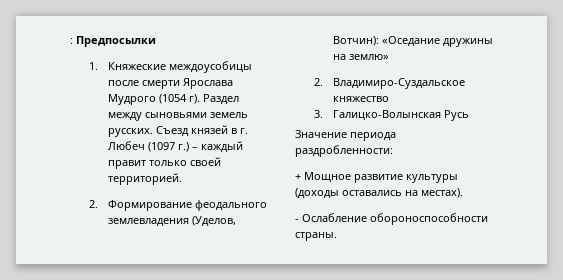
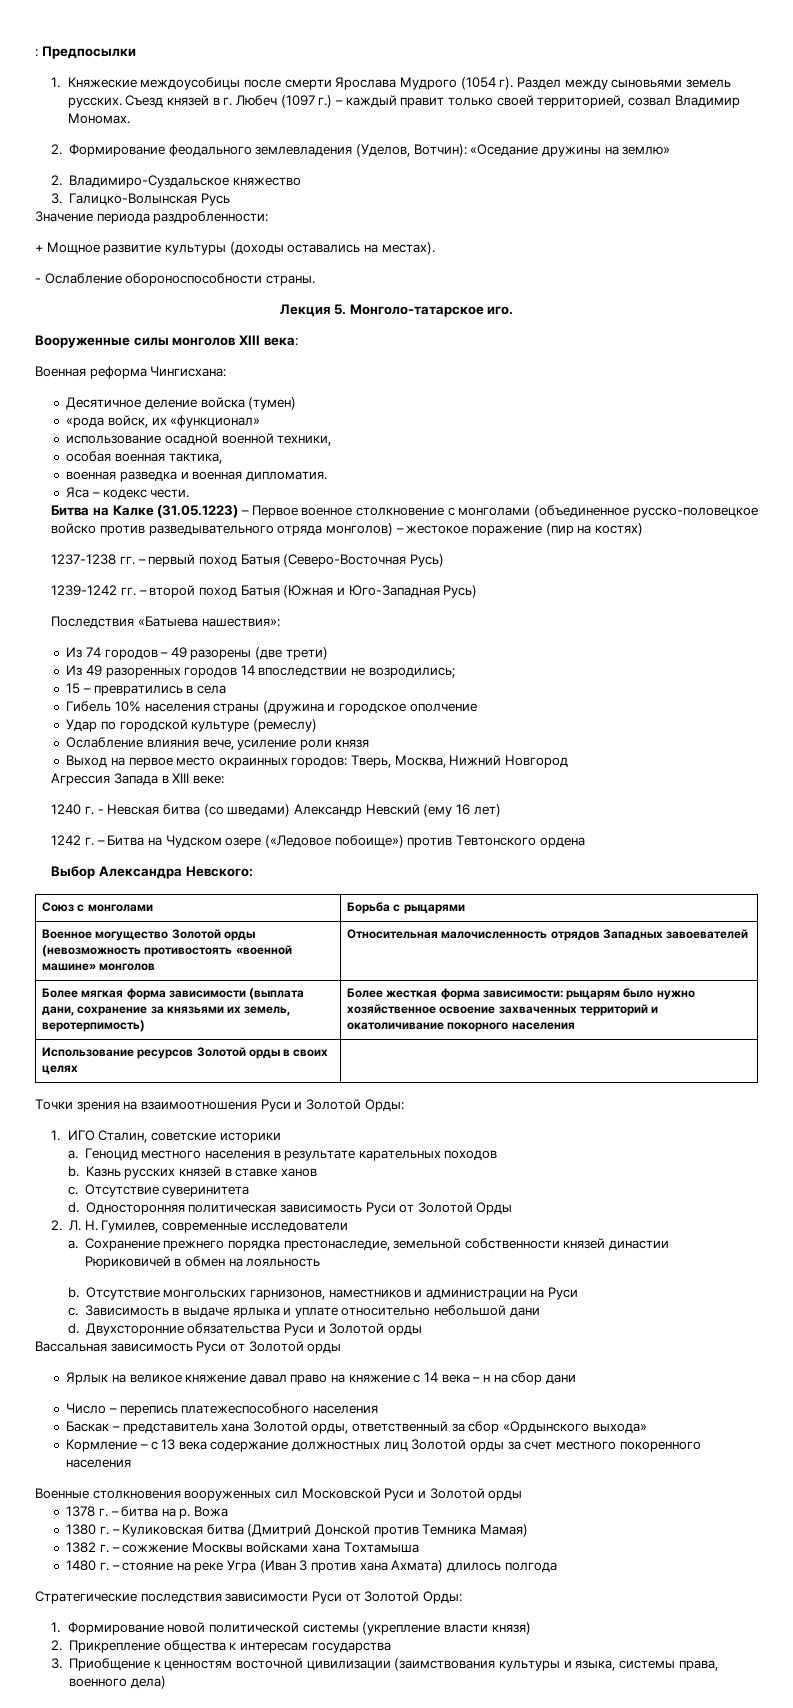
[107,173,182,185] территорией. -> [537,95,740,108] [67,113,130,124] территорией, созвал Владимир Мономах.
(337, 236) none -> [279,304,514,317] [35,335,298,348] [35,366,227,379] [66,397,297,410] [66,415,261,428] [66,433,332,446] [66,451,222,464] [66,471,327,482] [66,487,190,500] [51,505,758,518] [51,523,643,536] [51,554,444,567] [51,585,478,598] [51,616,280,629] [66,647,328,660] [66,665,455,678] [66,683,226,696] [66,701,477,714] [66,719,317,732] [66,737,370,750] [66,755,569,768] [51,773,224,786] [51,804,501,817] [51,835,585,848] [51,866,253,879] [42,902,153,912] [347,902,465,914] [42,929,255,941] [42,945,292,957] [42,963,156,971] [347,929,749,941] [42,988,305,1000] [42,1006,291,1016] [42,1020,146,1032] [347,988,695,1000] [347,1004,659,1016] [347,1022,575,1032] [42,1047,329,1059] [42,1065,79,1075] [35,1099,404,1112] [51,1130,281,1143] [67,1148,498,1161] [67,1166,317,1179] [67,1184,250,1197] [67,1202,513,1215] [51,1220,348,1233] [67,1238,670,1251] [84,1256,321,1269] [67,1287,579,1300] [67,1305,540,1318] [67,1323,422,1336] [35,1341,342,1354] [66,1372,576,1385] [66,1403,378,1416] [66,1421,647,1434] [66,1439,701,1452] [66,1459,132,1468] [35,1488,523,1501] [66,1506,229,1519] [66,1524,529,1537] [66,1542,419,1553] [66,1560,557,1573] [35,1591,462,1604] [51,1622,531,1635] [51,1640,391,1653] [51,1658,718,1671] [69,1676,166,1689] // Лекция 5. Монголо-татарское иго. // Вооруженные силы монголов XIII века: // Военная реформа Чингисхана: // Десятичное деление войска (тумен) // «рода войск, их «функционал» // использование осадной военной техники, // особая военная тактика, // военная разведка и военная дипломатия. // Яса – кодекс чести. // Битва на Калке (31.05.1223) – Первое военное столкновение с монголами (объединенное русско-половецкое войско против разведывательного отряда монголов) – жестокое поражение (пир на костях) // 1237-1238 гг. – первый поход Батыя (Северо-Восточная Русь) // 1239-1242 гг. – второй поход Батыя (Южная и Юго-Западная Русь) // Последствия «Батыева нашествия»: // Из 74 городов – 49 разорены (две трети) // Из 49 разоренных городов 14 впоследствии не возродились; // 15 – превратились в села // Гибель 10% населения страны (дружина и городское ополчение // Удар по городской культуре (ремеслу) // Ослабление влияния вече, усиление роли князя // Выход на первое место окраинных городов: Тверь, Москва, Нижний Новгород // Агрессия Запада в XIII веке: // 1240 г. - Невская битва (со шведами) Александр Невский (ему 16 лет) // 1242 г. – Битва на Чудском озере («Ледовое побоище») против Тевтонского ордена // Выбор Александра Невского: // Союз с монголами | Борьба с рыцарями // Военное могущество Золотой орды (невозможность противостоять «военной машине» монголов | Относительная малочисленность отрядов Западных завоевателей // Более мягкая форма зависимости (выплата дани, сохранение за князьями их земель, веротерпимость) | Более жесткая форма зависимости: рыцарям было нужно хозяйственное освоение захваченных территорий и окатоличивание покорного населения // Использование ресурсов Золотой орды в своих целях | // Точки зрения на взаимоотношения Руси и Золотой Орды: // 1. ИГО Сталин, советские историки // a. Геноцид местного населения в результате карательных походов // b. Казнь русских князей в ставке ханов // c. Отсутствие суверинитета // d. Односторонняя политическая зависимость Руси от Золотой Орды // 2. Л. Н. Гумилев, современные исследователи // a. Сохранение прежнего порядка престонаследие, земельной собственности князей династии Рюриковичей в обмен на лояльность // b. Отсутствие монгольских гарнизонов, наместников и администрации на Руси // c. Зависимость в выдаче ярлыка и уплате относительно небольшой дани // d. Двухсторонние обязательства Руси и Золотой орды // Вассальная зависимость Руси от Золотой орды // Ярлык на великое княжение давал право на княжение с 14 века – н на сбор дани // Число – перепись платежеспособного населения // Баскак – представитель хана Золотой орды, ответственный за сбор «Ордынского выхода» // Кормление – с 13 века содержание должностных лиц Золотой орды за счет местного покоренного населения // Военные столкновения вооруженных сил Московской Руси и Золотой орды // 1378 г. – битва на р. Вожа // 1380 г. – Куликовская битва (Дмитрий Донской против Темника Мамая) // 1382 г. – сожжение Москвы войсками хана Тохтамыша // 1480 г. – стояние на реке Угра (Иван 3 против хана Ахмата) длилось полгода // Стратегические последствия зависимости Руси от Золотой Орды: // 1. Формирование новой политической системы (укрепление власти князя) // 2. Прикрепление общества к интересам государства // 3. Приобщение к ценностям восточной цивилизации (заимствования культуры и языка, системы права, военного дела)

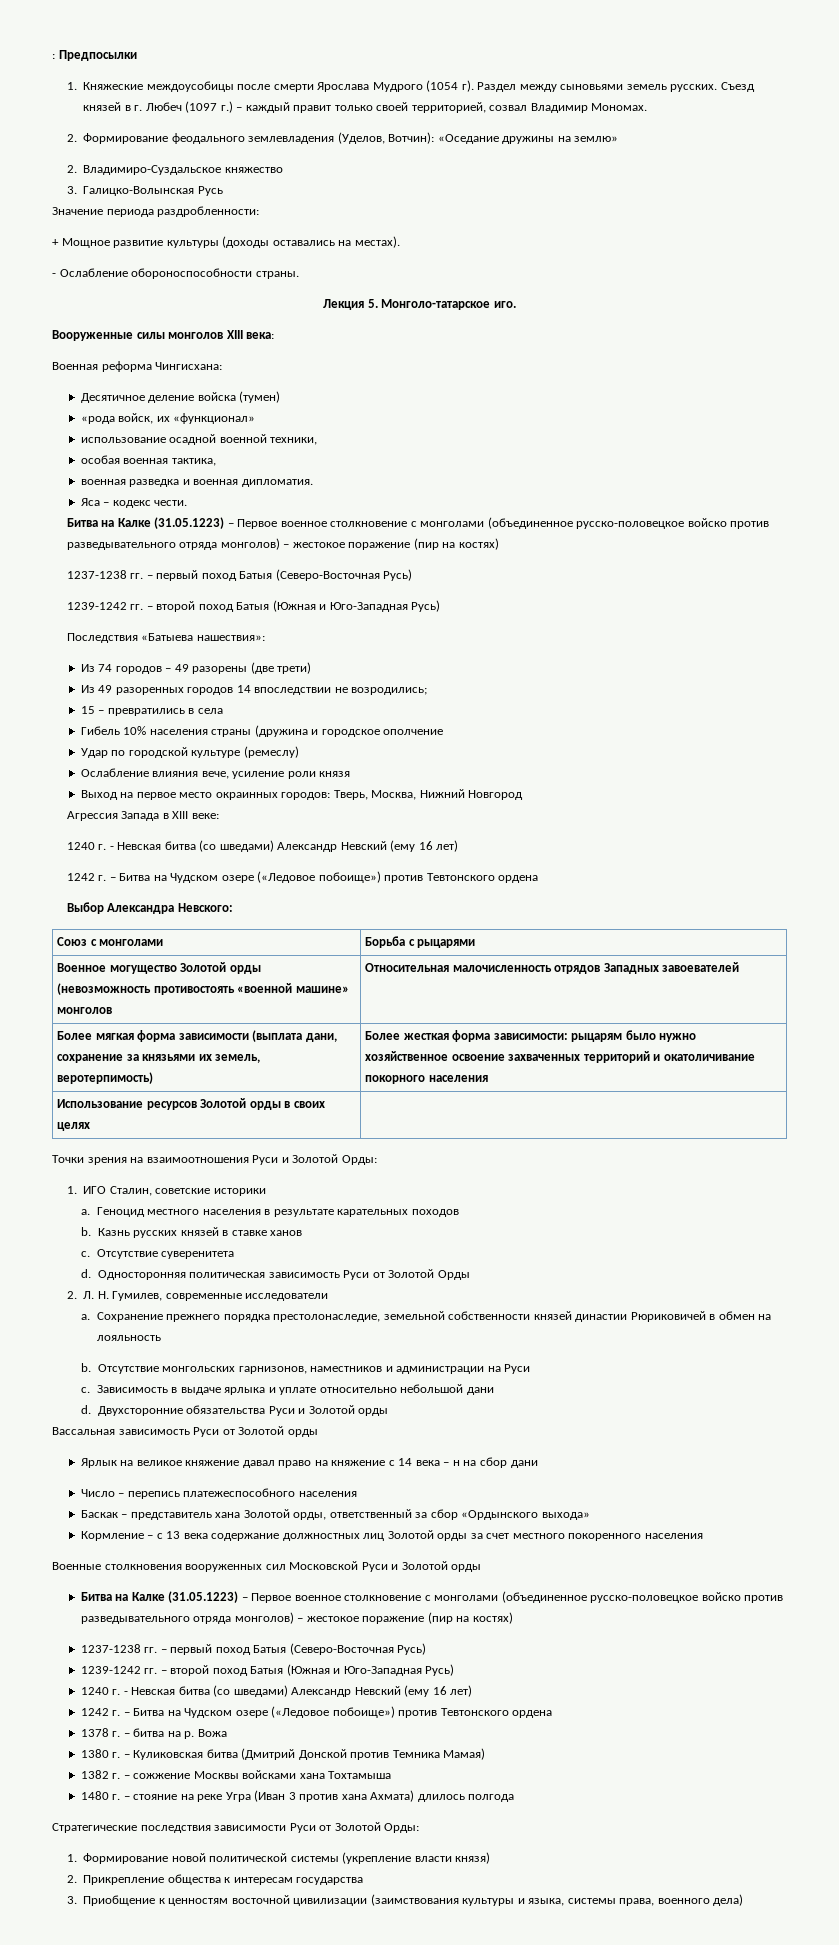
[162,1186,250,1197] суверинитета -> [161,1251,235,1259] суверенитета
[283,1240,390,1251] престонаследие, -> [273,1314,381,1322] престолонаследие,
(523, 1495) none -> [80,1591,784,1603] [80,1612,513,1624] [80,1643,427,1655] [80,1664,455,1676] [80,1685,473,1697] [80,1706,553,1718] // Битва на Калке (31.05.1223) – Первое военное столкновение с монголами (объединенное русско-половецкое войско против разведывательного отряда монголов) – жестокое поражение (пир на костях) // 1237-1238 гг. – первый поход Батыя (Северо-Восточная Русь) // 1239-1242 гг. – второй поход Батыя (Южная и Юго-Западная Русь) // 1240 г. - Невская битва (со шведами) Александр Невский (ему 16 лет) // 1242 г. – Битва на Чудском озере («Ледовое побоище») против Тевтонского ордена

